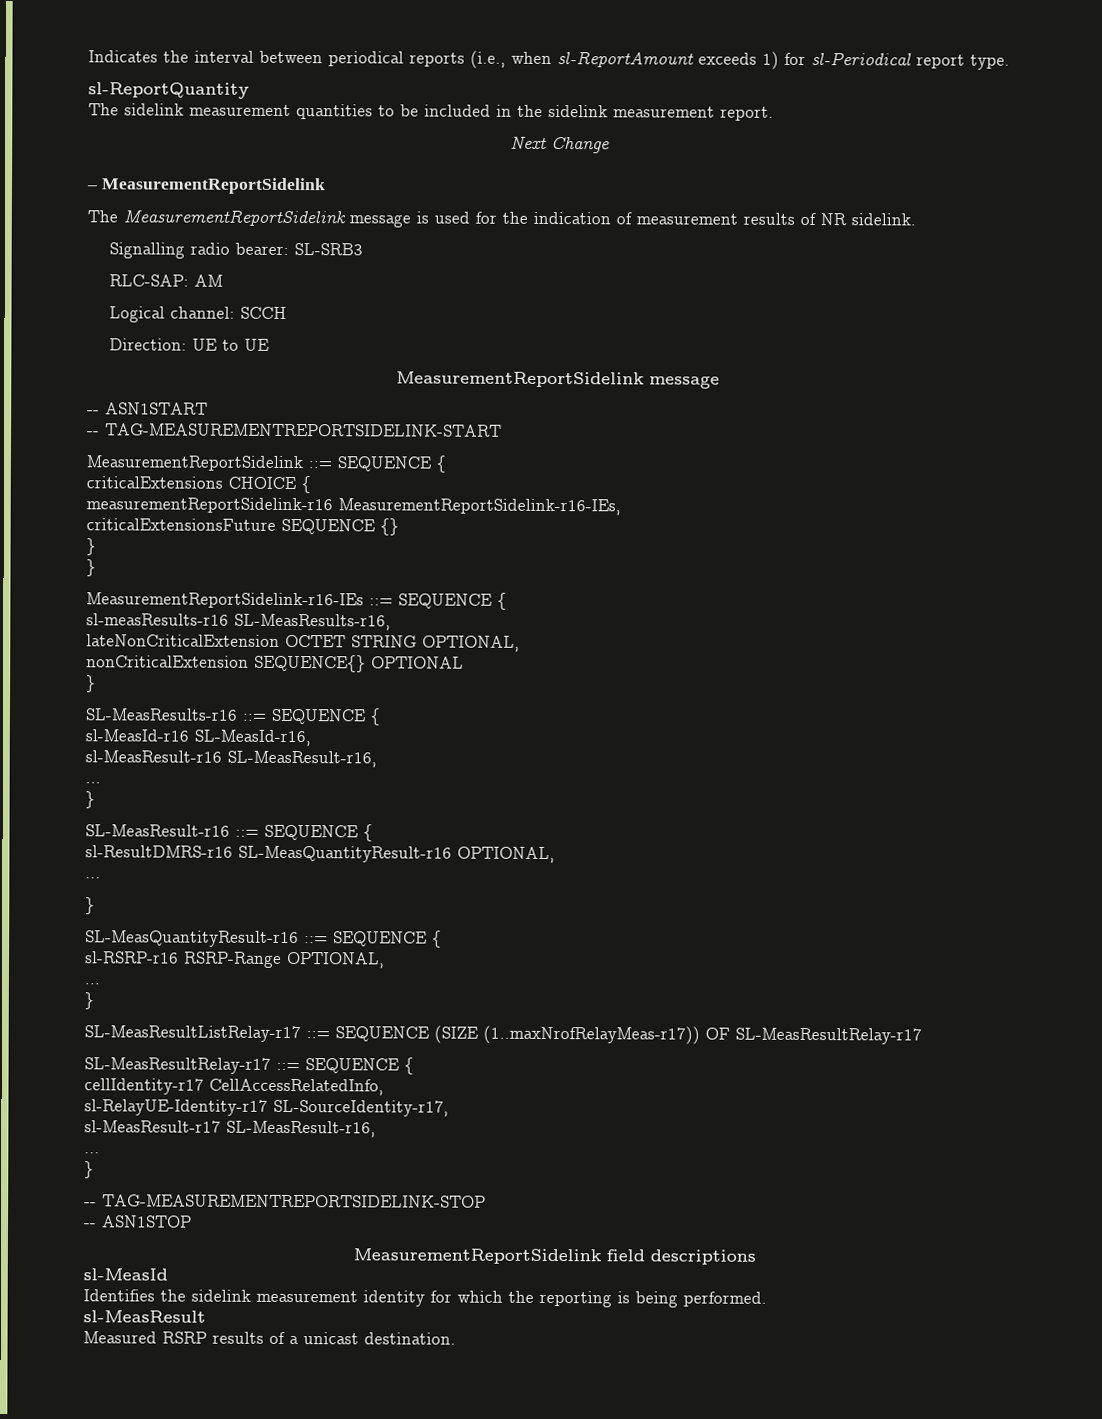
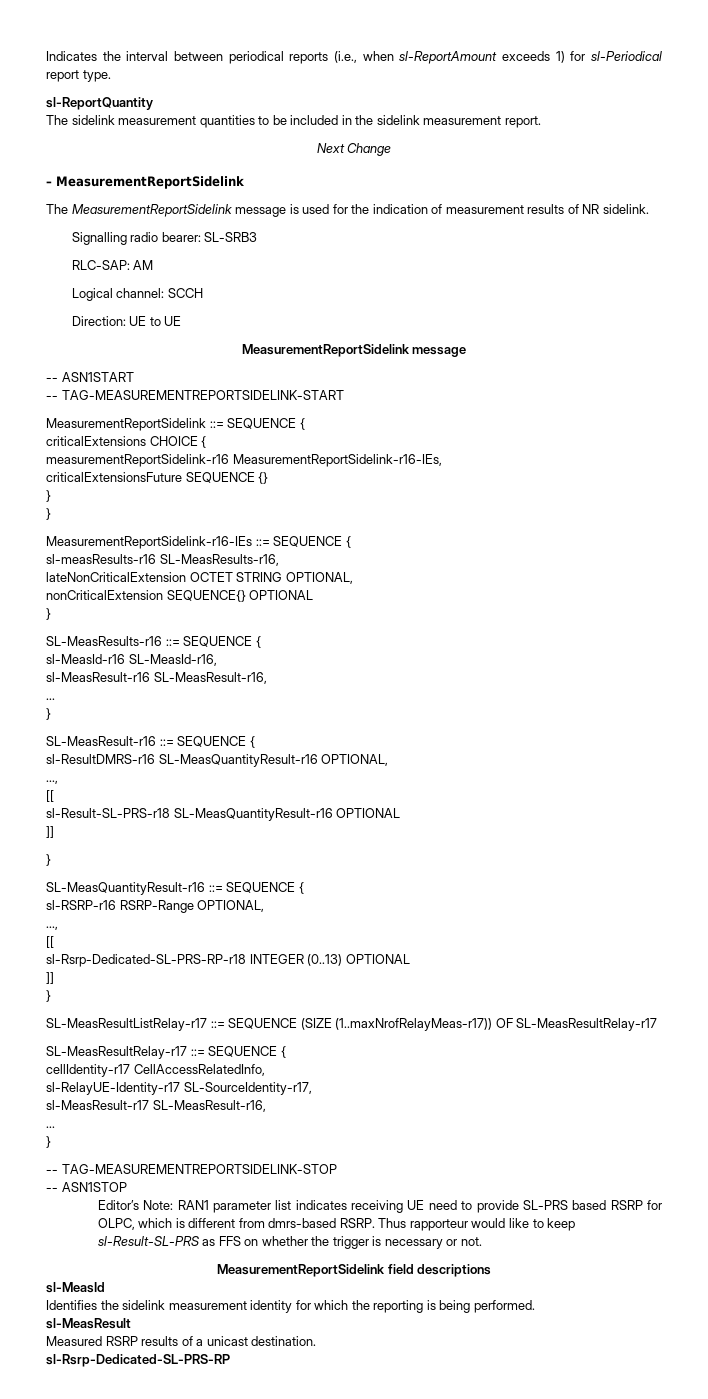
[85,877,101,879] ... -> [46,780,58,784] [46,790,54,802] [46,808,401,821] [46,826,54,838] ..., // [[ // sl-Result-SL-PRS-r18 SL-MeasQuantityResult-r16 OPTIONAL // ]]
[84,983,100,985] ... -> [46,926,58,930] [46,936,54,948] [46,954,410,967] [46,972,54,984] ..., // [[ // sl-Rsrp-Dedicated-SL-PRS-RP-r18 INTEGER (0..13) OPTIONAL // ]]
(192, 1221) none -> [97,1200,663,1213] [97,1218,576,1231] [97,1236,482,1249] // Editor’s Note: RAN1 parameter list indicates receiving UE need to provide SL-PRS based RSRP for OLPC, which is different from dmrs-based RSRP. Thus rapporteur would like to keep sl-Result-SL-PRS as FFS on whether the trigger is necessary or not.
(456, 1338) none -> [46,1354,230,1367] // sl-Rsrp-Dedicated-SL-PRS-RP

